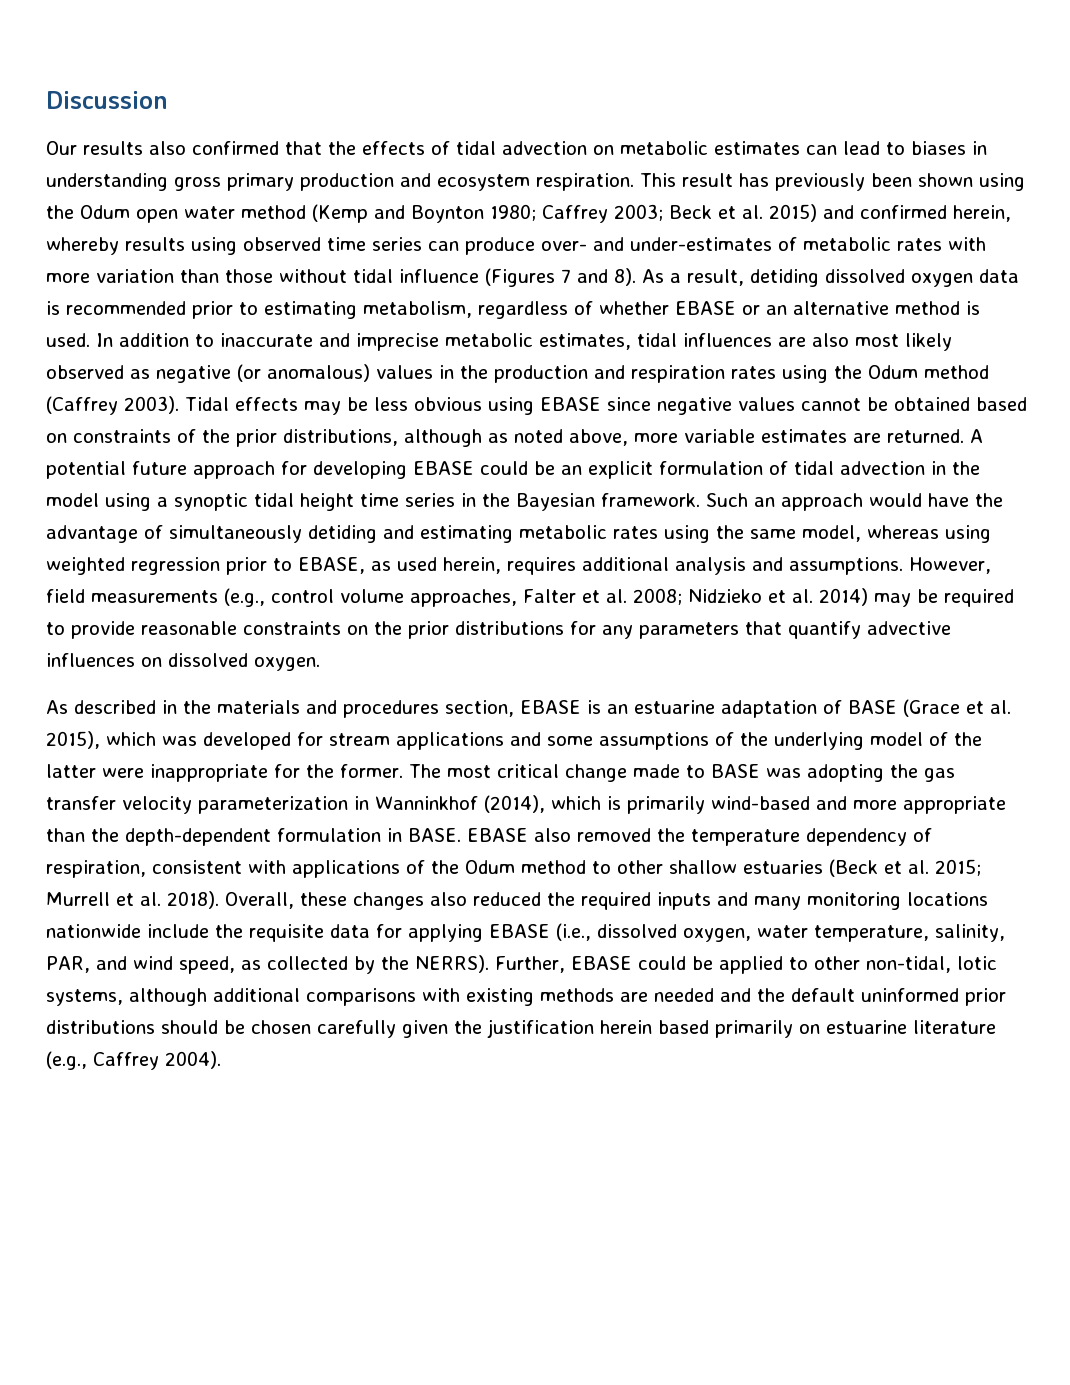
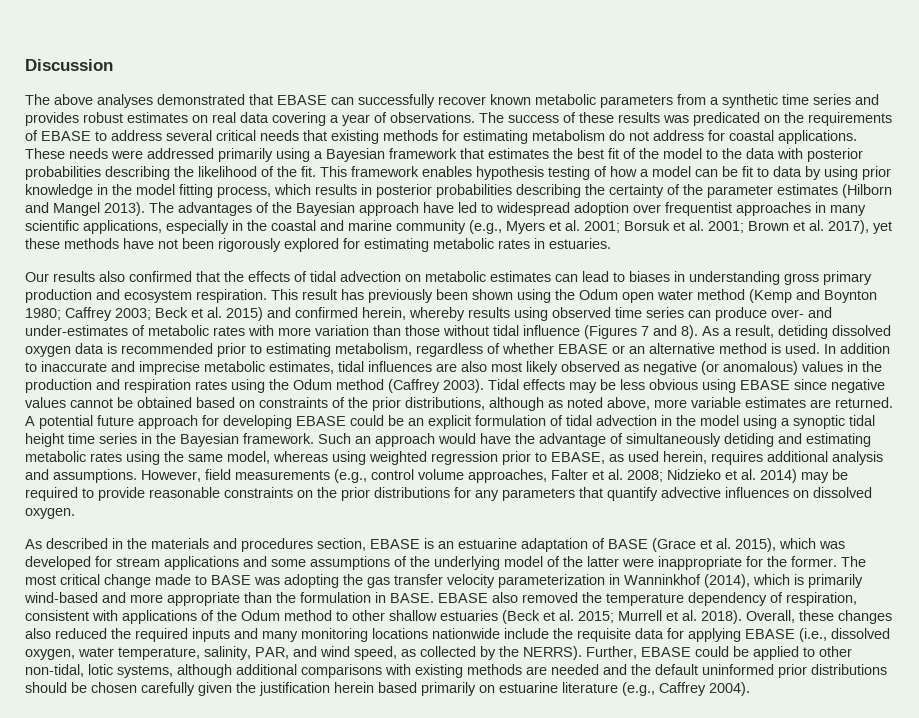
(168, 100) none -> [25,94,879,108] [25,112,892,126] [25,130,857,144] [25,148,863,162] [25,166,891,180] [25,184,892,198] [25,202,866,216] [25,220,892,234] [25,238,611,252] // The above analyses demonstrated that EBASE can successfully recover known metabolic parameters from a synthetic time series and provides robust estimates on real data covering a year of observations. The success of these results was predicated on the requirements of EBASE to address several critical needs that existing methods for estimating metabolism do not address for coastal applications. These needs were addressed primarily using a Bayesian framework that estimates the best fit of the model to the data with posterior probabilities describing the likelihood of the fit. This framework enables hypothesis testing of how a model can be fit to data by using prior knowledge in the model fitting process, which results in posterior probabilities describing the certainty of the parameter estimates (Hilborn and Mangel 2013). The advantages of the Bayesian approach have led to widespread adoption over frequentist approaches in many scientific applications, especially in the coastal and marine community (e.g., Myers et al. 2001; Borsuk et al. 2001; Brown et al. 2017), yet these methods have not been rigorously explored for estimating metabolic rates in estuaries.
[125,828,271,846] depth-dependent -> (296, 597) none

